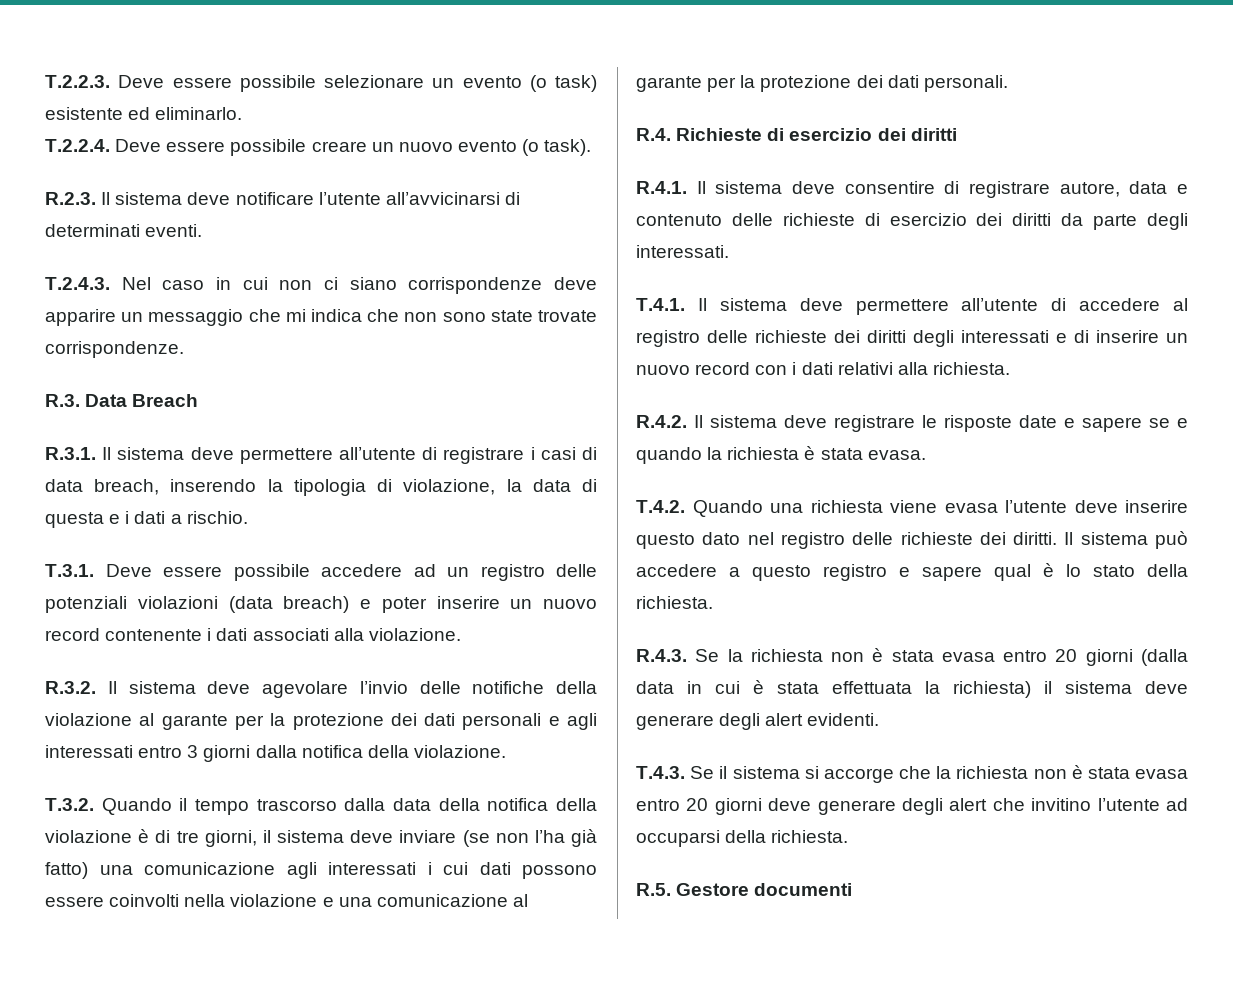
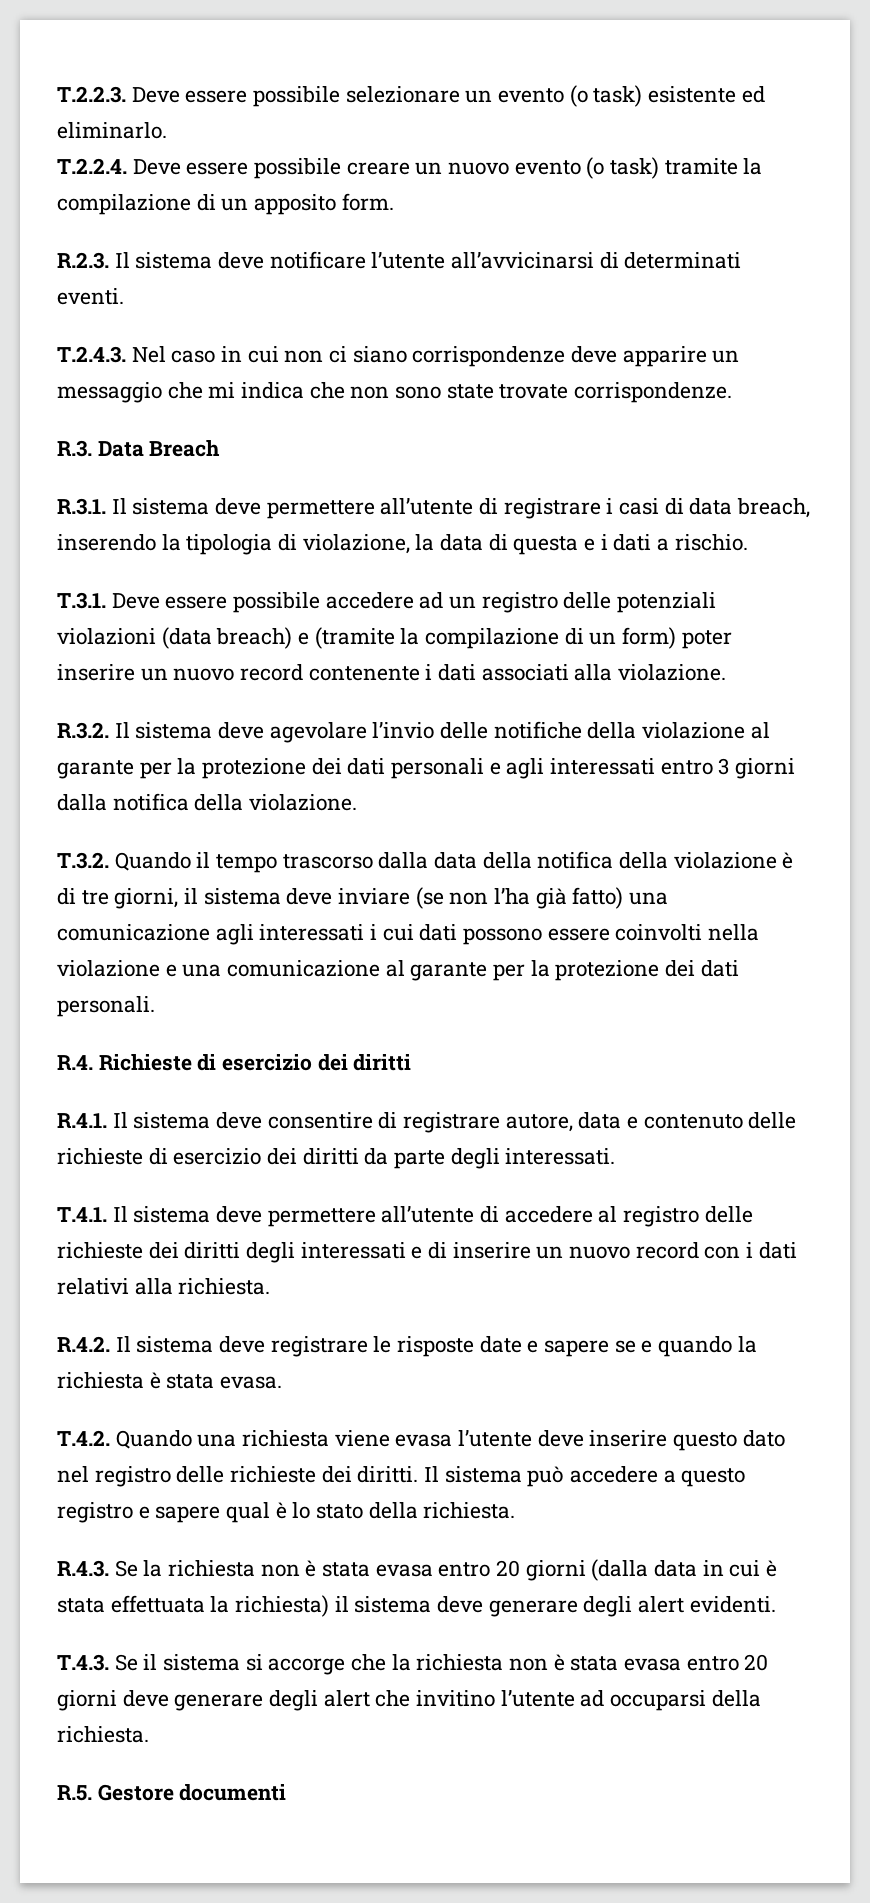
[544,139,592,156] task). -> [610,157,763,179] [57,193,394,215] task) tramite la compilazione di un apposito form.
(371, 604) none -> [314,627,677,649] (tramite la compilazione di un form)

